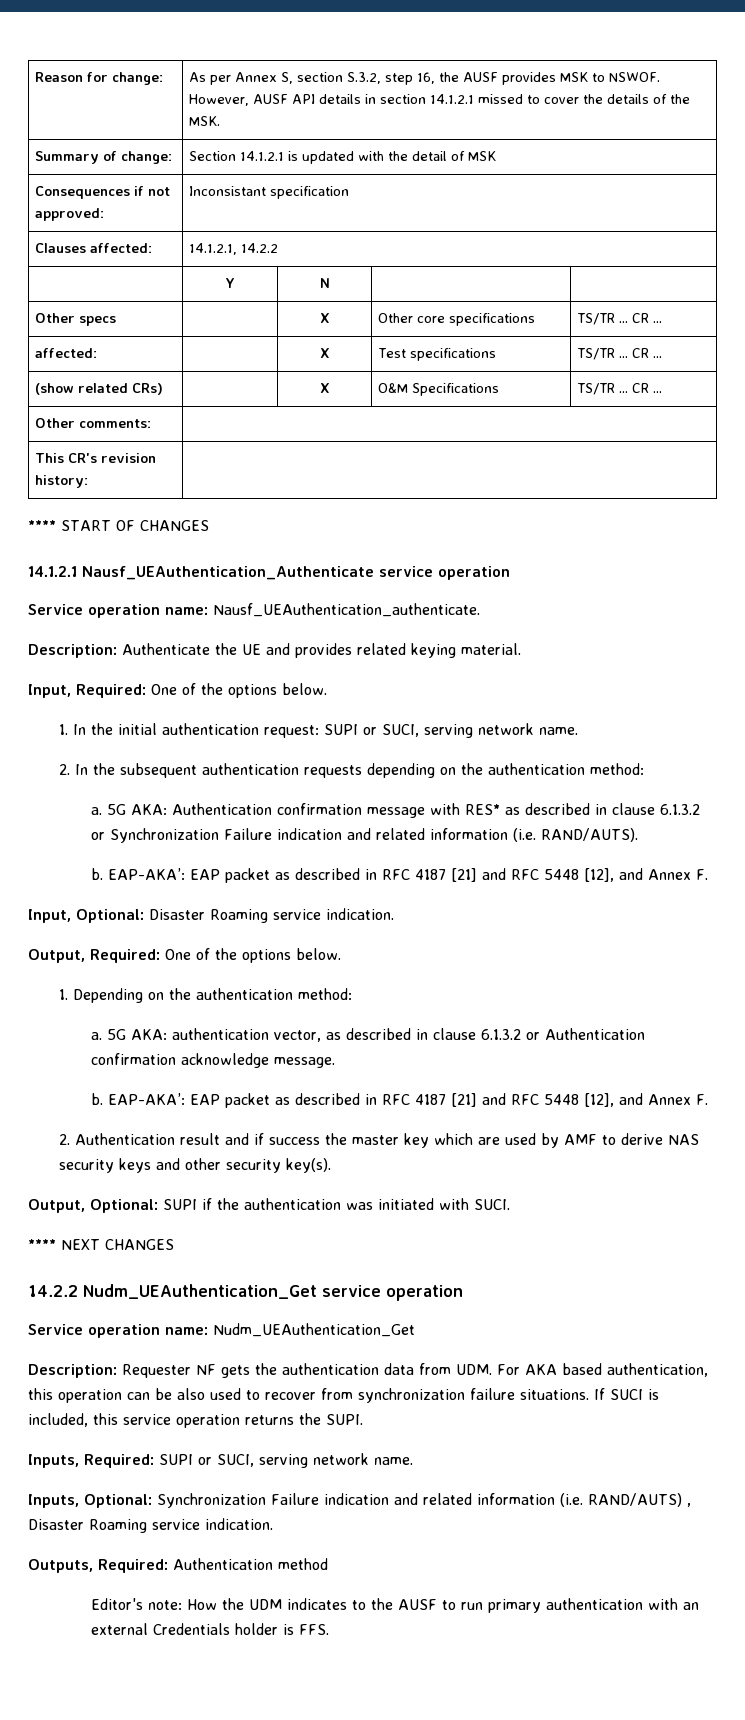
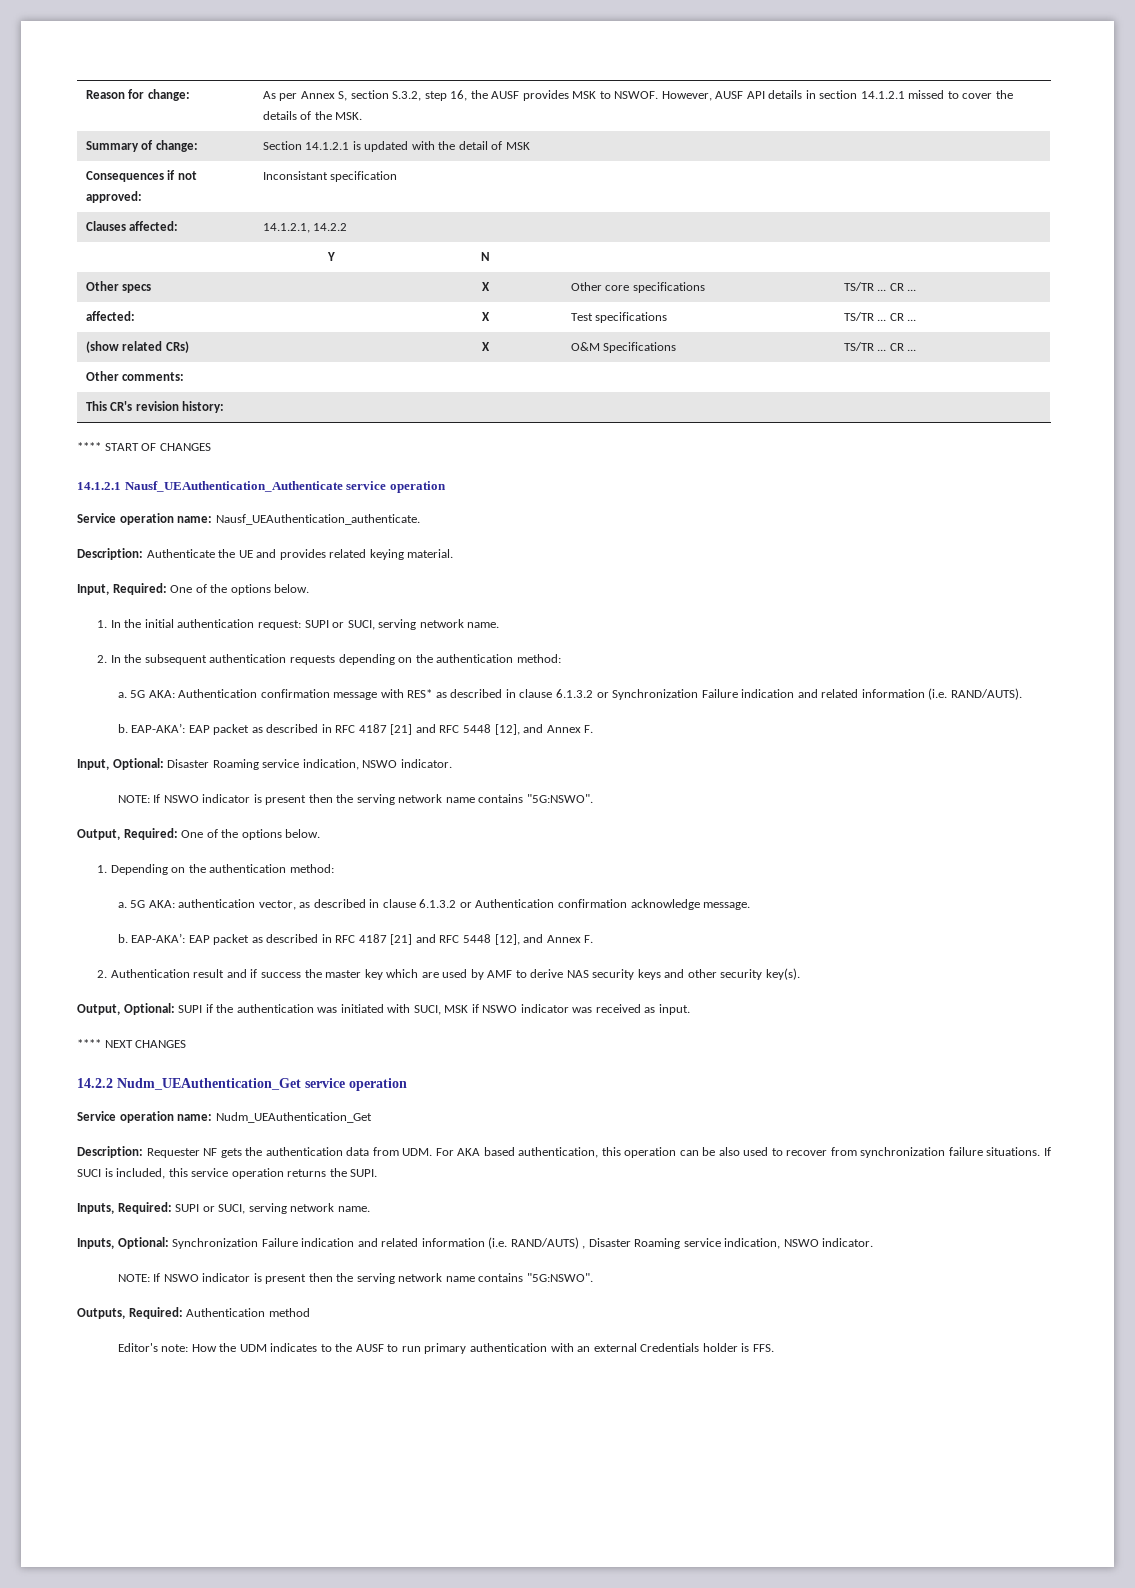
[326,908,394,920] indication. -> [302,759,452,770] [117,794,593,805] indication, NSWO indicator. // NOTE: If NSWO indicator is present then the serving network name contains "5G:NSWO".
[474,1199,510,1210] SUCI. -> [413,1004,690,1015] SUCI, MSK if NSWO indicator was received as input.
[205,1518,273,1530] indication. -> [724,1238,874,1249] [117,1273,593,1284] indication, NSWO indicator. // NOTE: If NSWO indicator is present then the serving network name contains "5G:NSWO".

